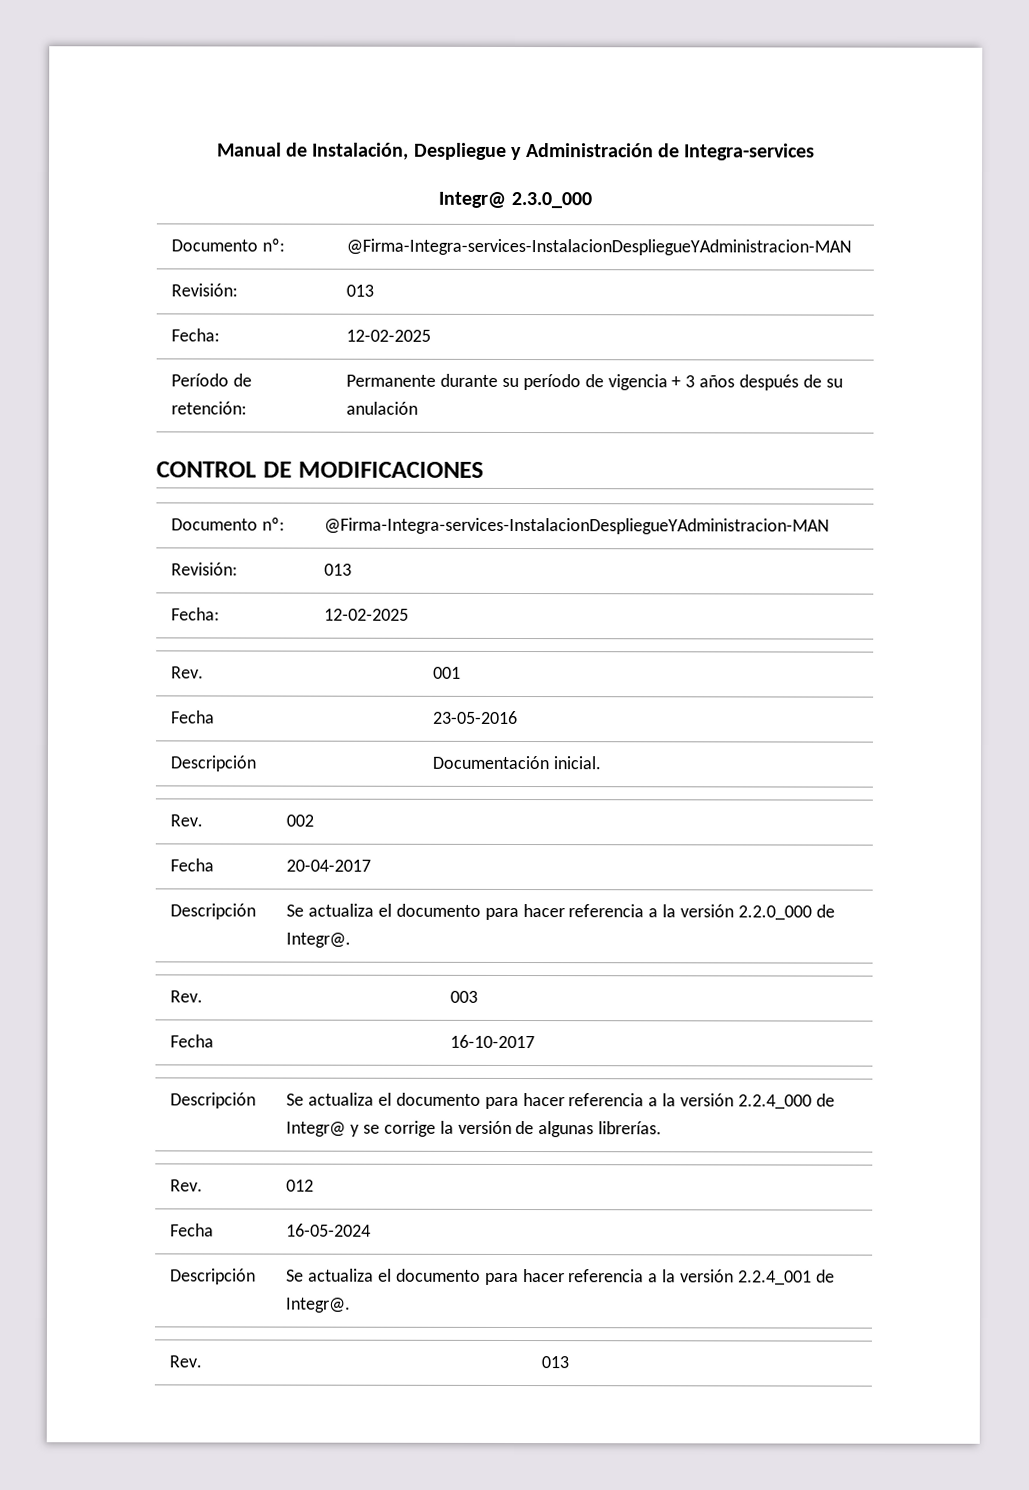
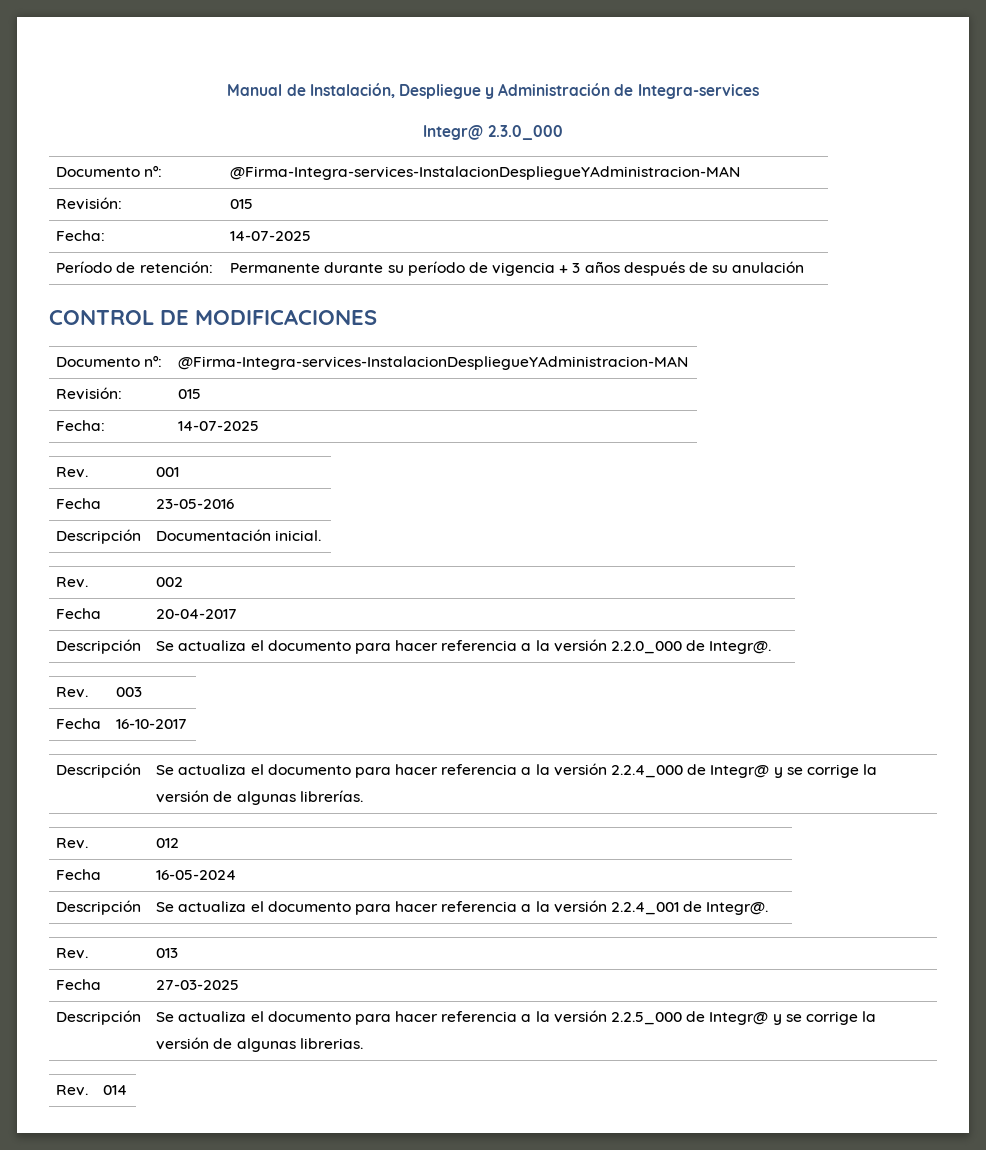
[346,284,375,297] [171,328,221,342] [346,329,432,342] 013 // Fecha: | 12-02-2025 -> [230,199,254,209] [56,230,106,241] [230,231,312,241] 015 // Fecha: | 14-07-2025
[324,563,353,576] [171,607,221,621] [324,608,410,621] 013 // Fecha: | 12-02-2025 -> [178,389,202,399] [56,420,106,431] [178,421,260,431] 015 // Fecha: | 14-07-2025
(570, 1362) none -> [56,979,102,990] [156,980,240,990] [56,1010,142,1025] [156,1010,877,1025] [156,1037,363,1052] [56,1085,89,1096] [103,1085,128,1095] // Fecha | 27-03-2025 // Descripción | Se actualiza el documento para hacer referencia a la versión 2.2.5_000 de Integr@ y se corrige la versión de algunas librerias. // Rev. | 014

